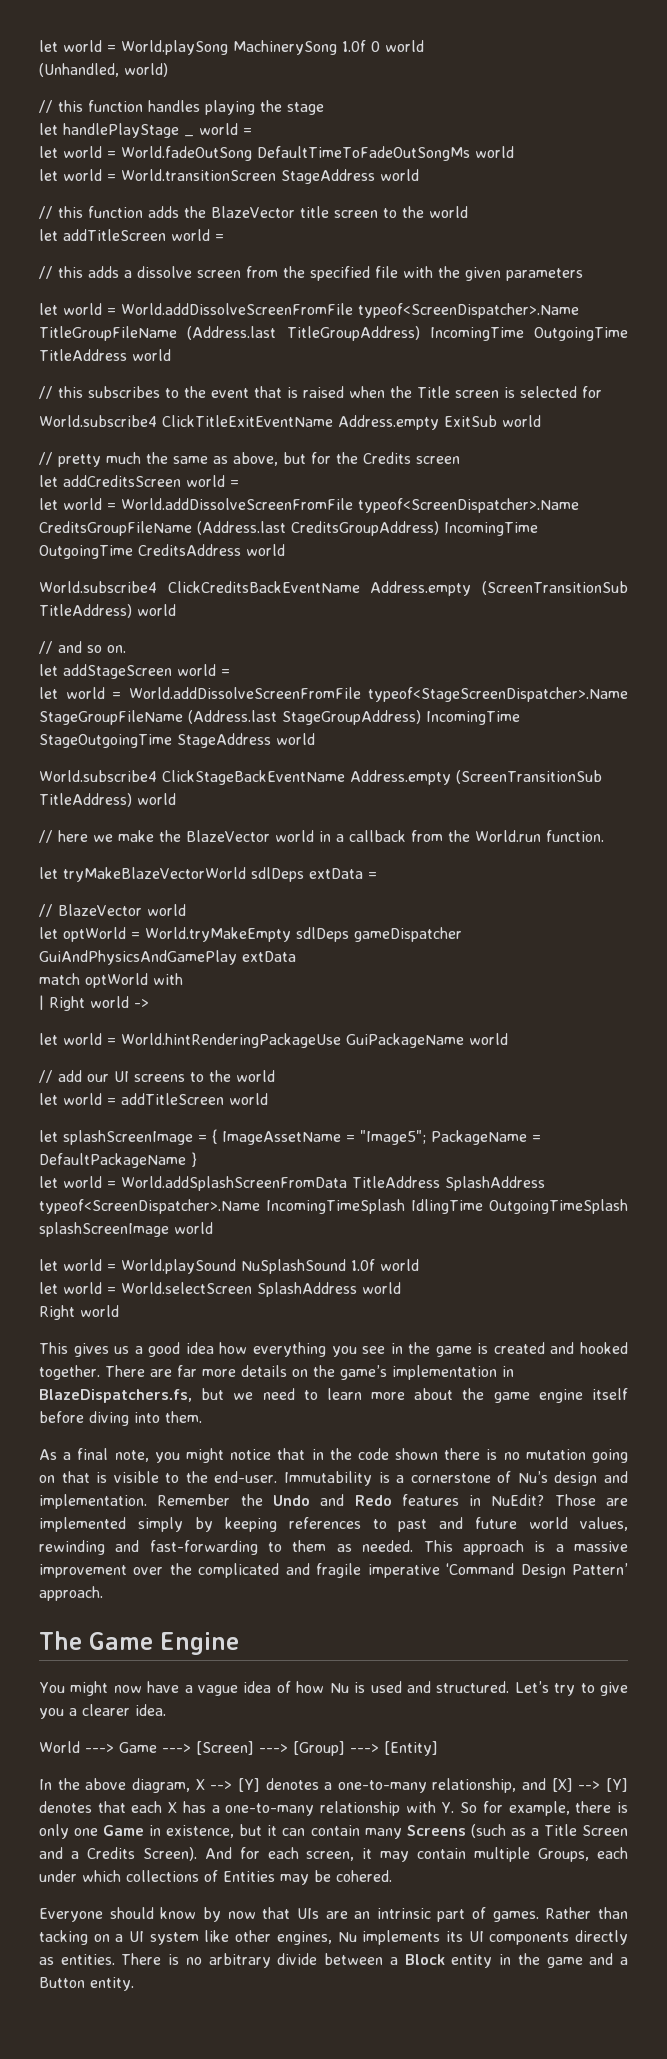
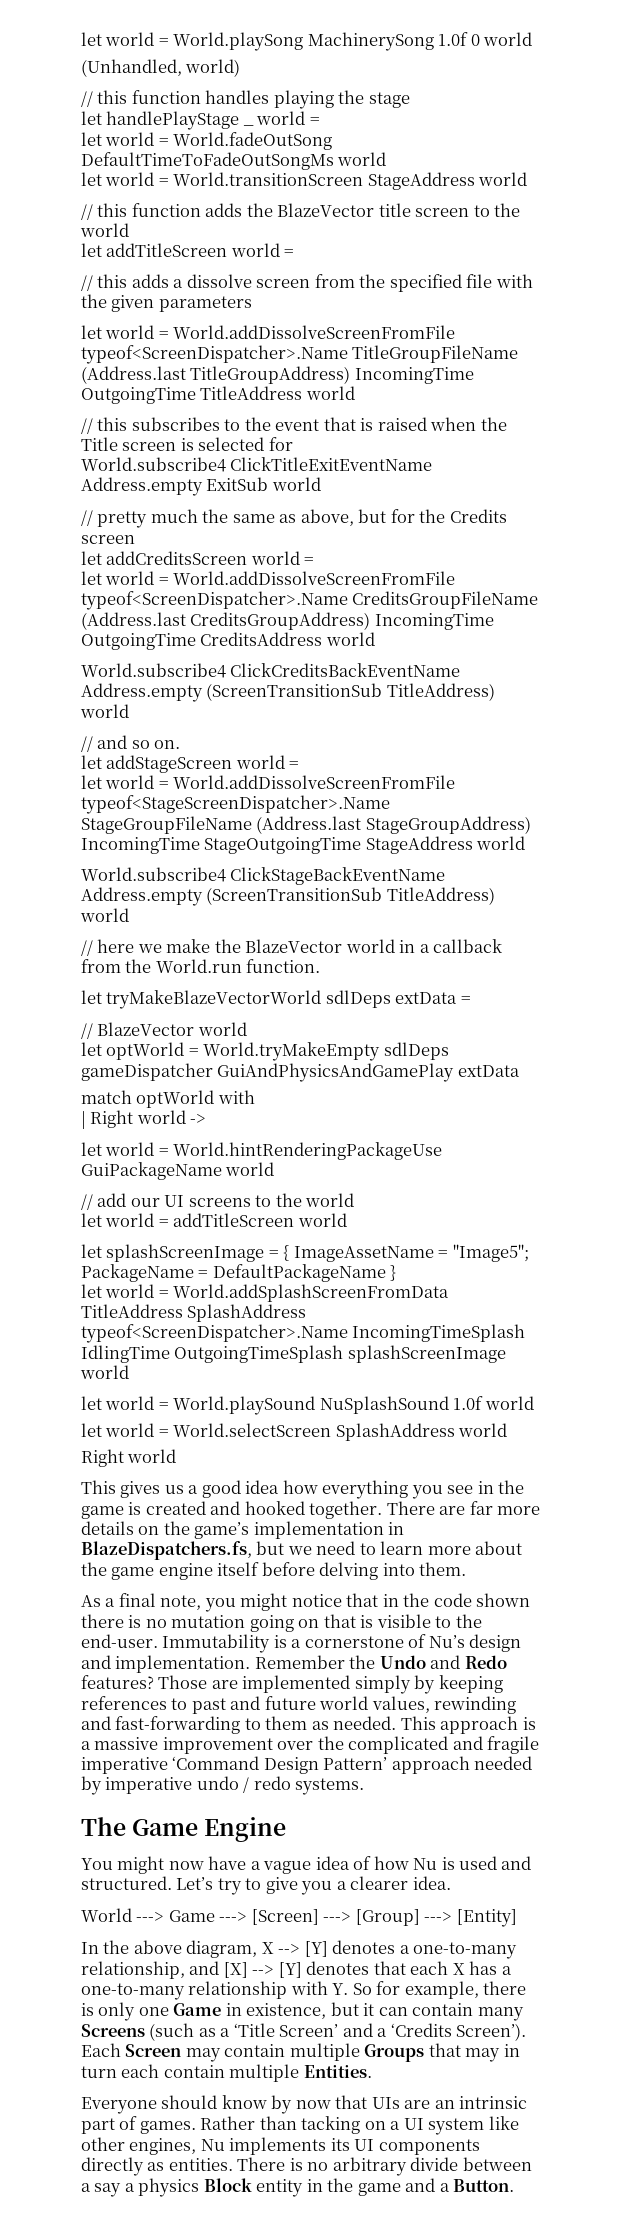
[89,1411,129,1426] diving -> [319,1562,379,1580] delving
[401,1494,545,1506] features in NuEdit? -> [81,1675,154,1689] features?
[39,1586,103,1601] approach. -> [391,1756,533,1774] [81,1776,365,1795] approach needed by imperative undo / redo systems.
[543,1824,628,1836] [39,1847,628,1862] [39,1870,392,1885] Title Screen and a Credits Screen). And for each screen, it may contain multiple Groups, each under which collections of Entities may be cohered. -> [233,2023,527,2041] [81,2043,520,2062] [81,2064,372,2082] ‘Title Screen’ and a ‘Credits Screen’). Each Screen may contain multiple Groups that may in turn each contain multiple Entities.
(398, 1961) none -> [94,2178,200,2197] say a physics
[39,1977,134,1991] Button entity. -> [453,2179,515,2192] Button.

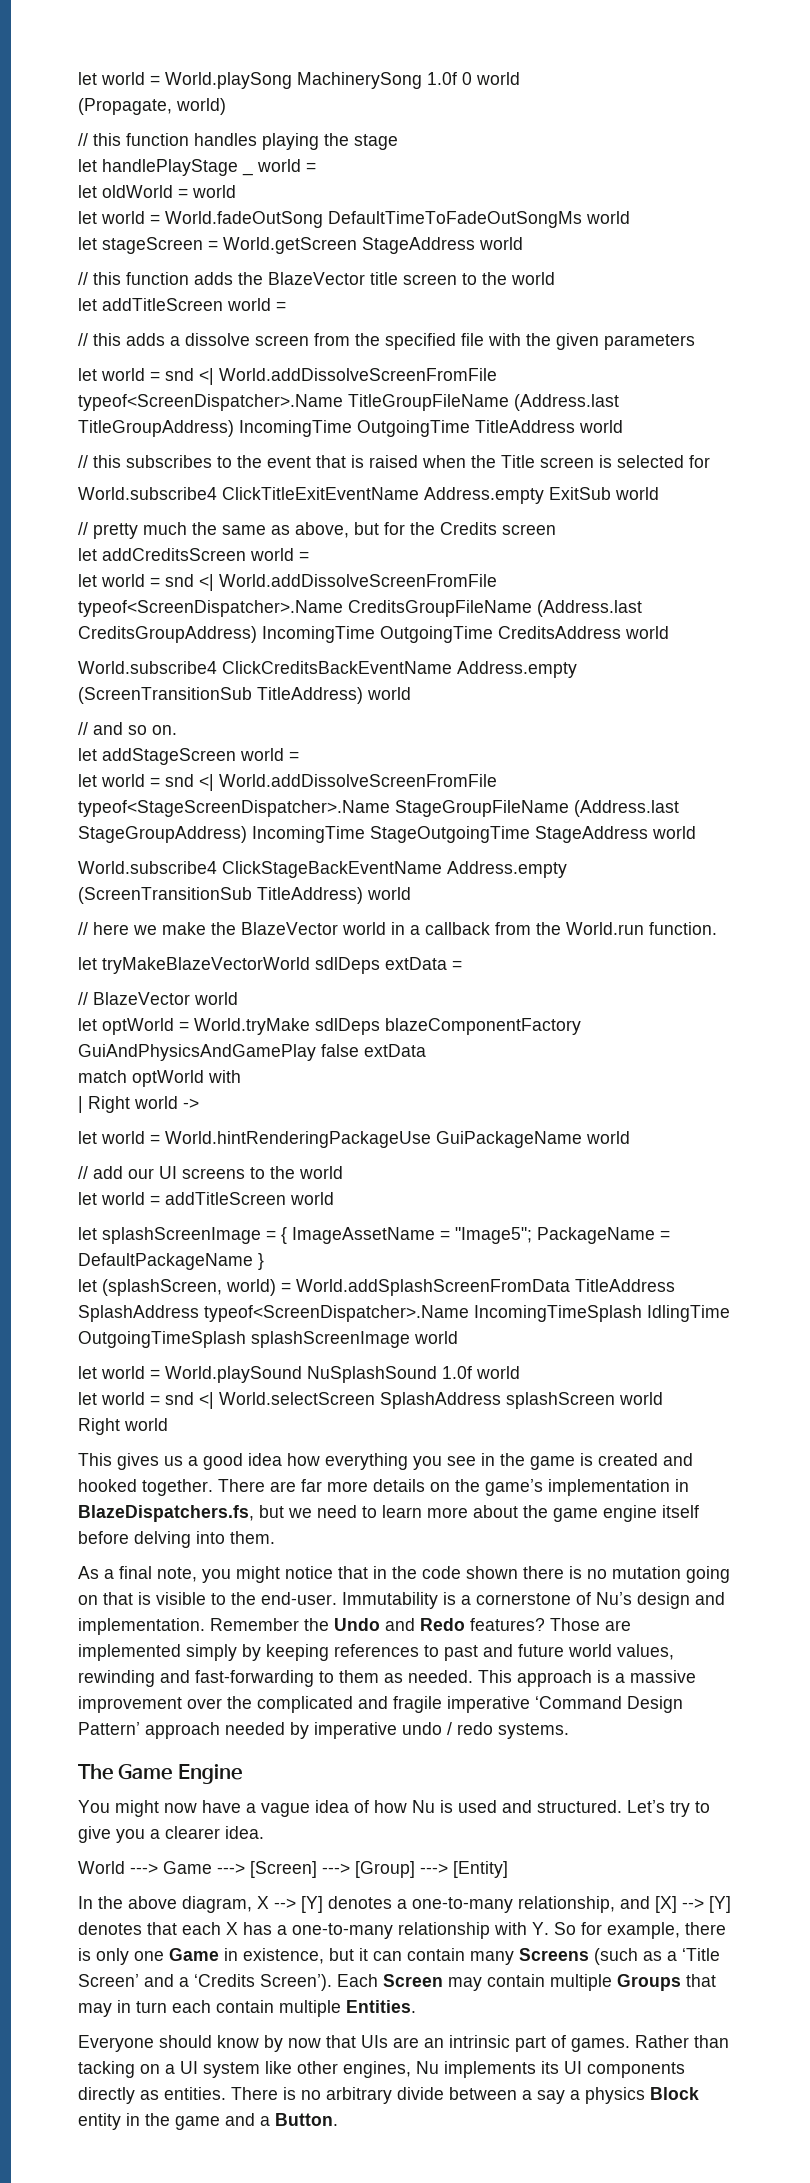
[81,59,182,77] (Unhandled, -> [78,98,172,115] (Propagate,
(320, 121) none -> [78,185,236,198] // let oldWorld = world
[105,172,364,186] world = World.transitionScreen -> [102,237,357,254] stageScreen = World.getScreen
(169, 335) none -> [165,368,214,385] snd <|
(169, 581) none -> [165,574,214,591] snd <|
(169, 785) none -> [165,774,214,791] snd <|
[203,1042,449,1061] [81,1063,455,1082] World.tryMakeEmpty sdlDeps gameDispatcher GuiAndPhysicsAndGamePlay -> [194,1018,581,1035] [78,1044,359,1061] World.tryMake sdlDeps blazeComponentFactory GuiAndPhysicsAndGamePlay false
[105,1284,155,1298] world -> [102,1279,276,1296] (splashScreen, world)
(169, 1433) none -> [165,1392,214,1409] snd <|
(455, 1432) none -> [506,1392,615,1409] splashScreen

